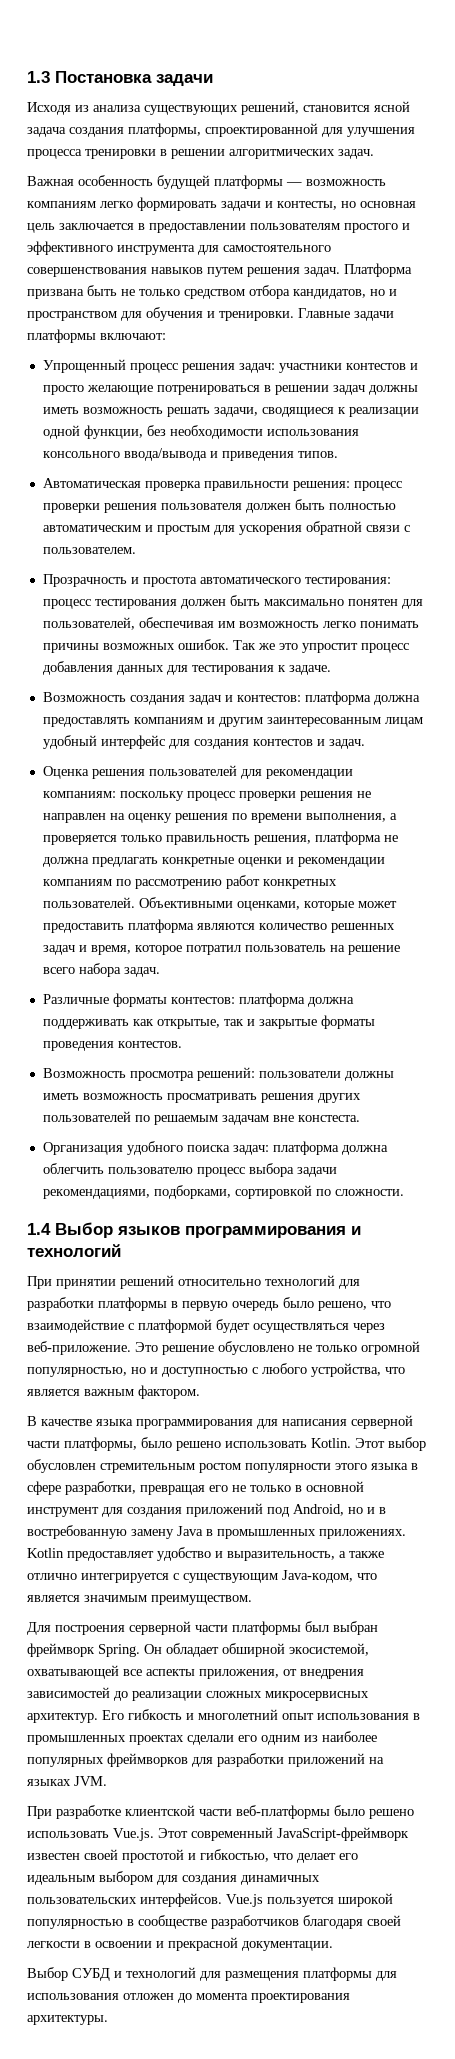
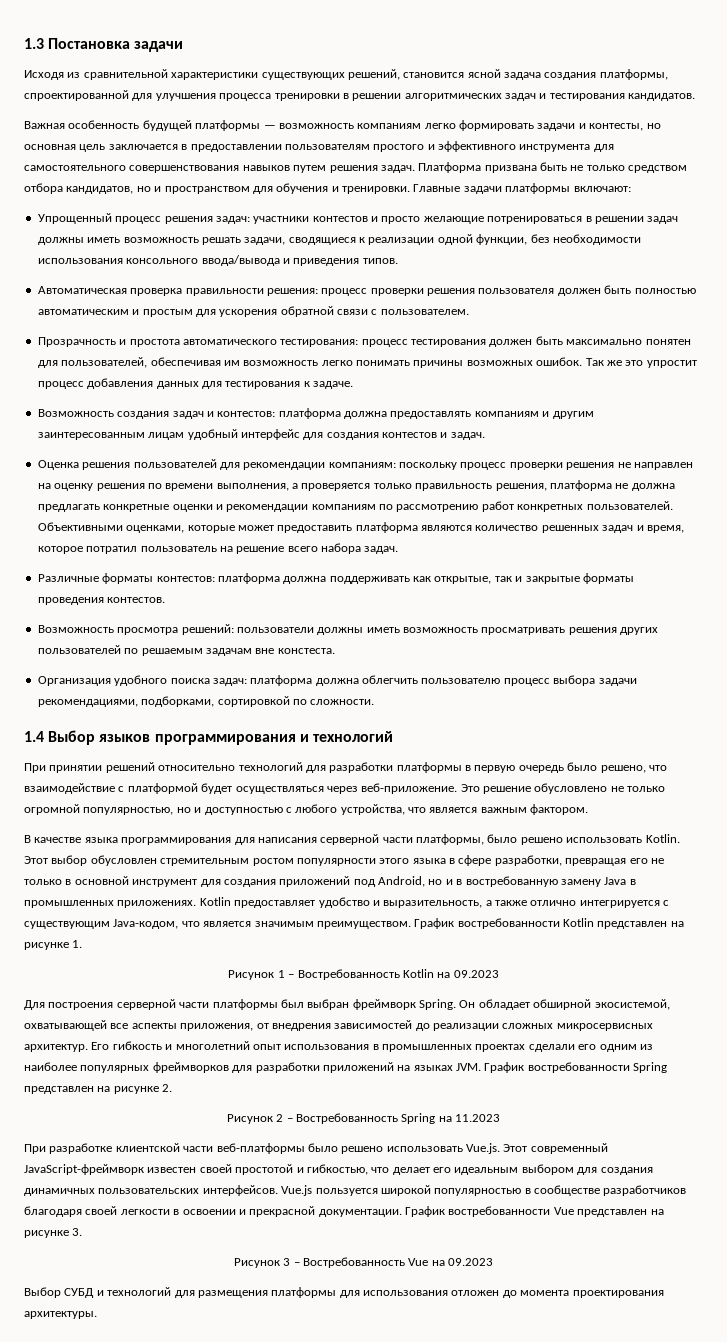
[93,105,141,112] анализа -> [83,69,259,80] сравнительной характеристики
[338,149,374,159] задач. -> [505,93,696,101] задач и тестирования кандидатов.
(252, 1600) none -> [414,918,684,929] [24,940,83,950] [228,969,499,980] График востребованности Kotlin представлен на рисунке 1. // Рисунок 1 – Востребованность Kotlin на 09.2023
(107, 1781) none -> [484,1062,668,1073] [24,1084,173,1094] [226,1113,501,1124] График востребованности Spring представлен на рисунке 2. // Рисунок 2 – Востребованность Spring на 11.2023
(333, 1946) none -> [405,1206,664,1217] [24,1228,83,1238] [233,1257,494,1268] График востребованности Vue представлен на рисунке 3. // Рисунок 3 – Востребованность Vue на 09.2023

